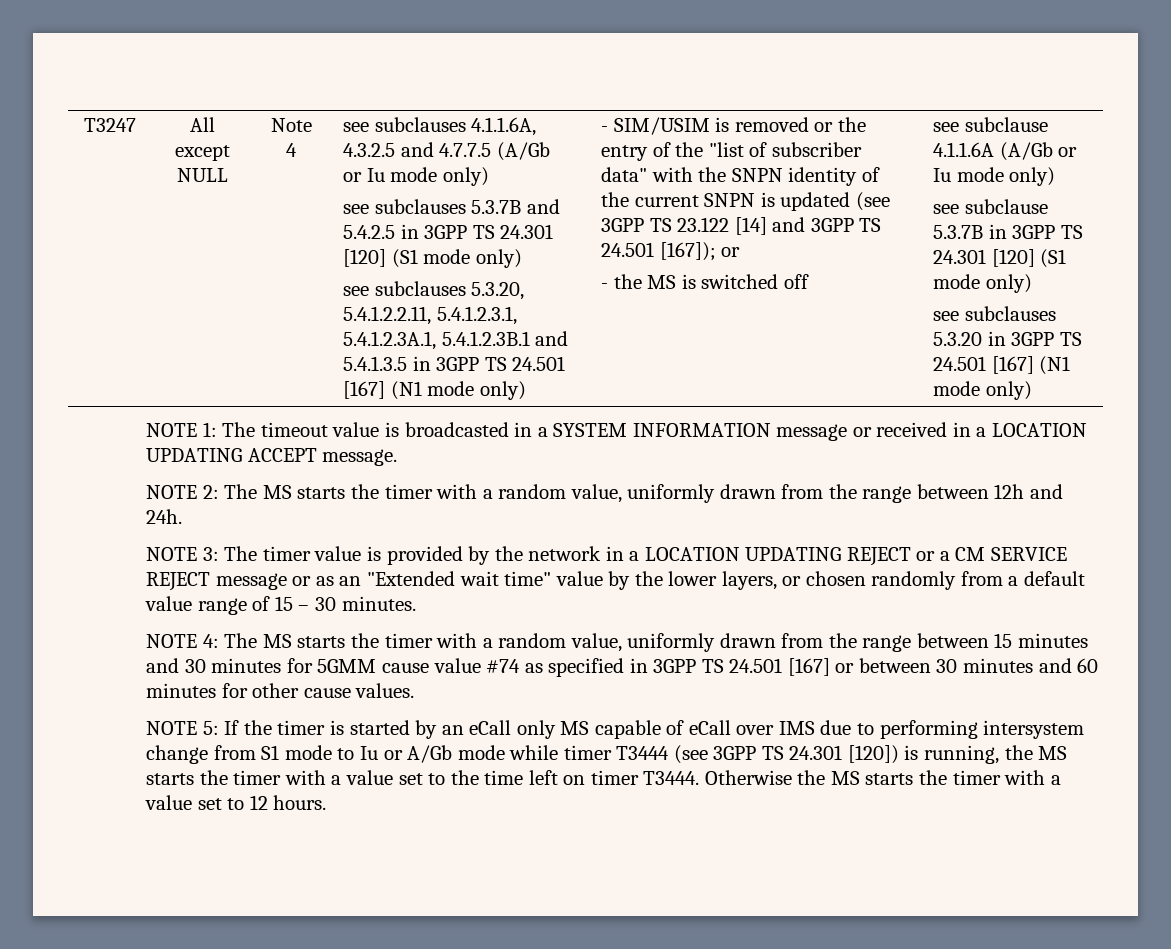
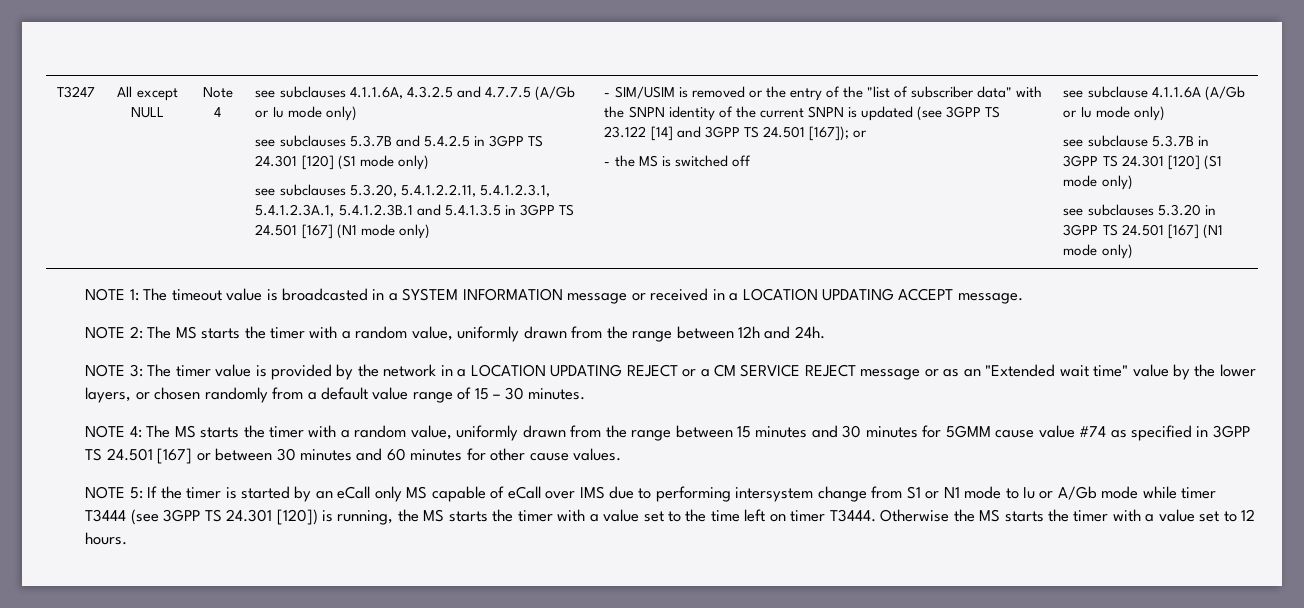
(280, 752) none -> [925,487,960,499] or N1

